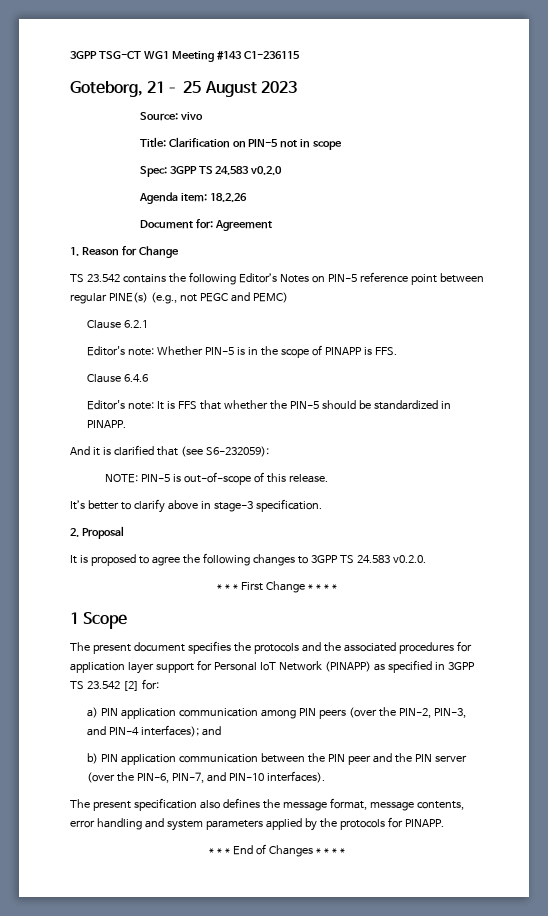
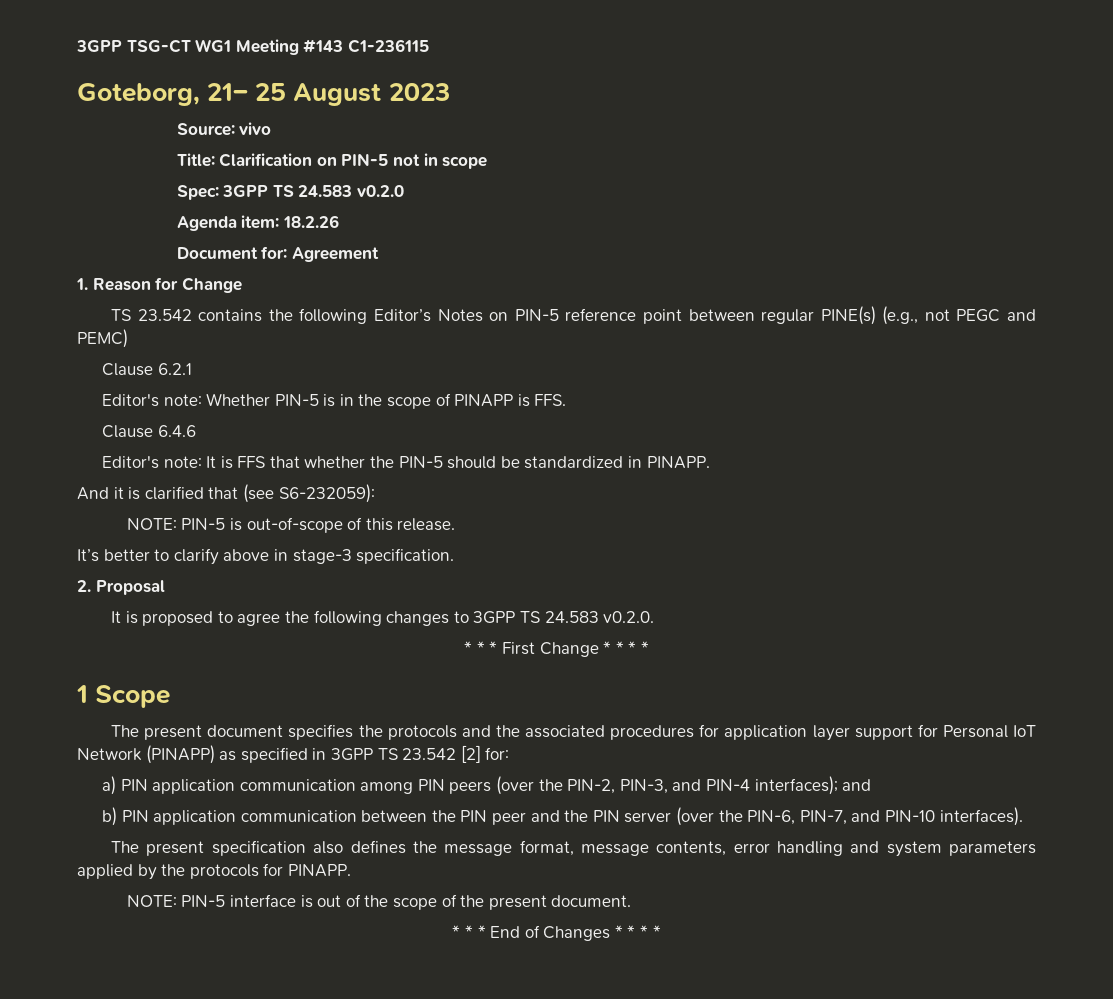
(444, 823) none -> [126,894,632,910] // NOTE: PIN-5 interface is out of the scope of the present document.

